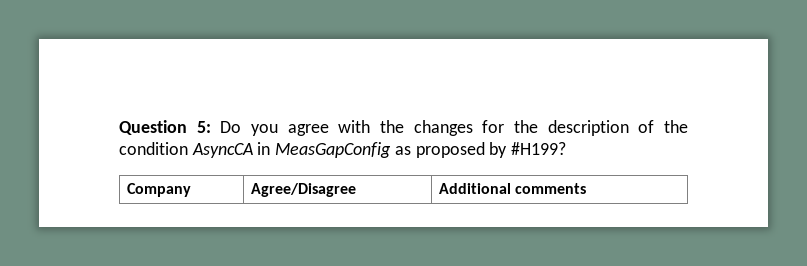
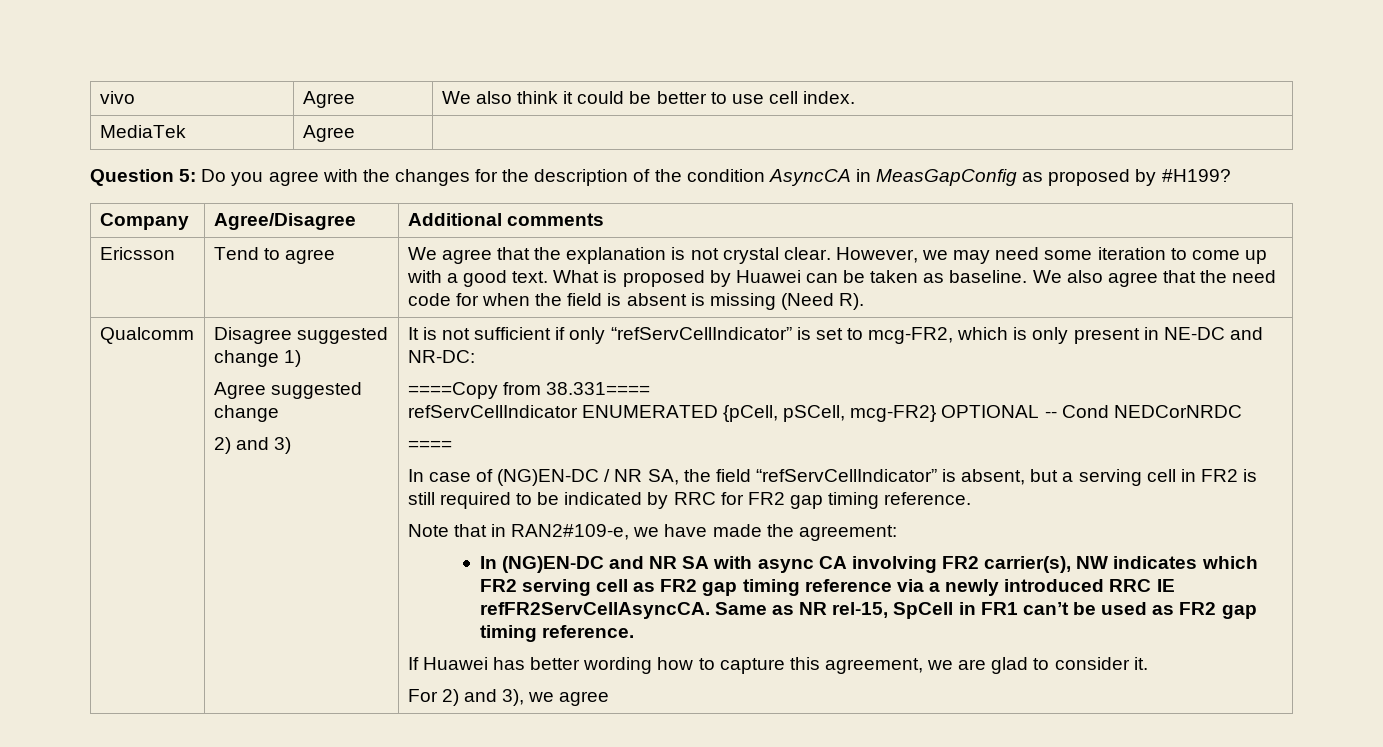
(119, 127) none -> [99,91,135,104] [302,91,355,108] [441,91,856,104] [99,125,186,138] [302,125,355,142] vivo | Agree | We also think it could be better to use cell index. // MediaTek | Agree | //
(586, 188) none -> [99,247,175,260] [213,247,336,264] [407,247,1267,264] [406,270,1277,287] [407,293,865,310] [99,327,194,344] [213,327,388,344] [213,350,301,367] [213,382,362,399] [213,405,279,422] [213,437,292,454] [407,327,1263,344] [407,350,475,363] [407,382,651,399] [407,405,1242,422] [407,440,452,450] [407,469,1258,486] [407,492,972,509] [407,524,897,541] [479,556,1258,573] [479,579,1175,596] [479,602,1257,619] [479,625,634,642] [407,657,1148,674] [407,689,610,706] // Ericsson | Tend to agree | We agree that the explanation is not crystal clear. However, we may need some iteration to come up with a good text. What is proposed by Huawei can be taken as baseline. We also agree that the need code for when the field is absent is missing (Need R). // Qualcomm | Disagree suggested change 1) // Agree suggested change // 2) and 3) | It is not sufficient if only “refServCellIndicator” is set to mcg-FR2, which is only present in NE-DC and NR-DC: // ====Copy from 38.331==== // refServCellIndicator ENUMERATED {pCell, pSCell, mcg-FR2} OPTIONAL -- Cond NEDCorNRDC // ==== // In case of (NG)EN-DC / NR SA, the field “refServCellIndicator” is absent, but a serving cell in FR2 is still required to be indicated by RRC for FR2 gap timing reference. // Note that in RAN2#109-e, we have made the agreement: // In (NG)EN-DC and NR SA with async CA involving FR2 carrier(s), NW indicates which FR2 serving cell as FR2 gap timing reference via a newly introduced RRC IE refFR2ServCellAsyncCA. Same as NR rel-15, SpCell in FR1 can’t be used as FR2 gap timing reference. // If Huawei has better wording how to capture this agreement, we are glad to consider it. // For 2) and 3), we agree

